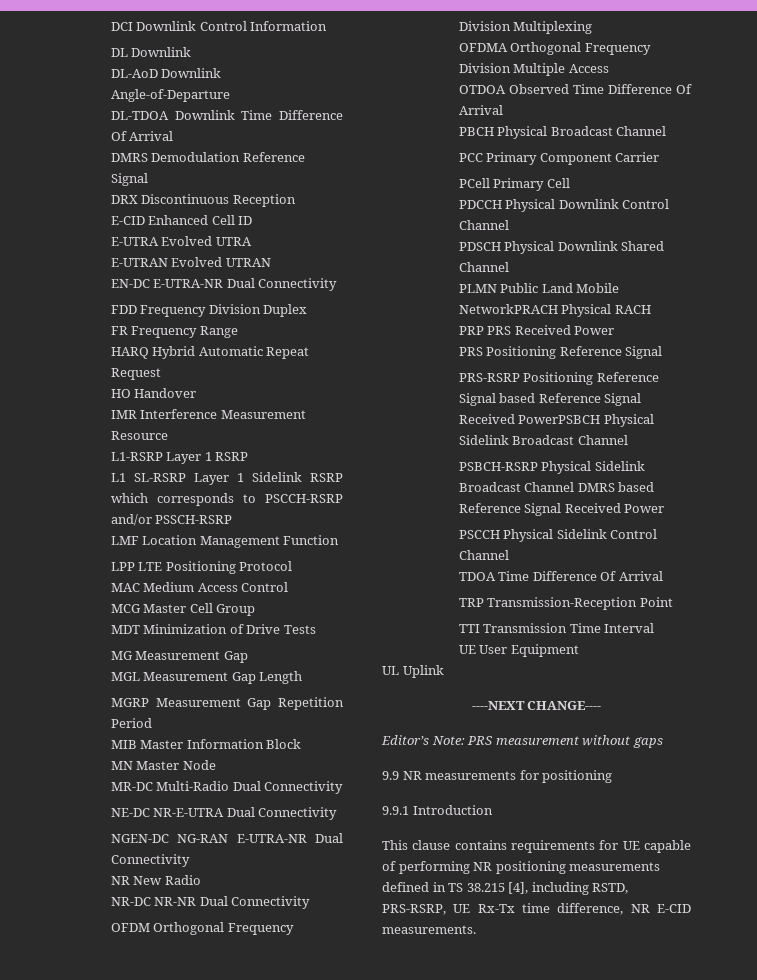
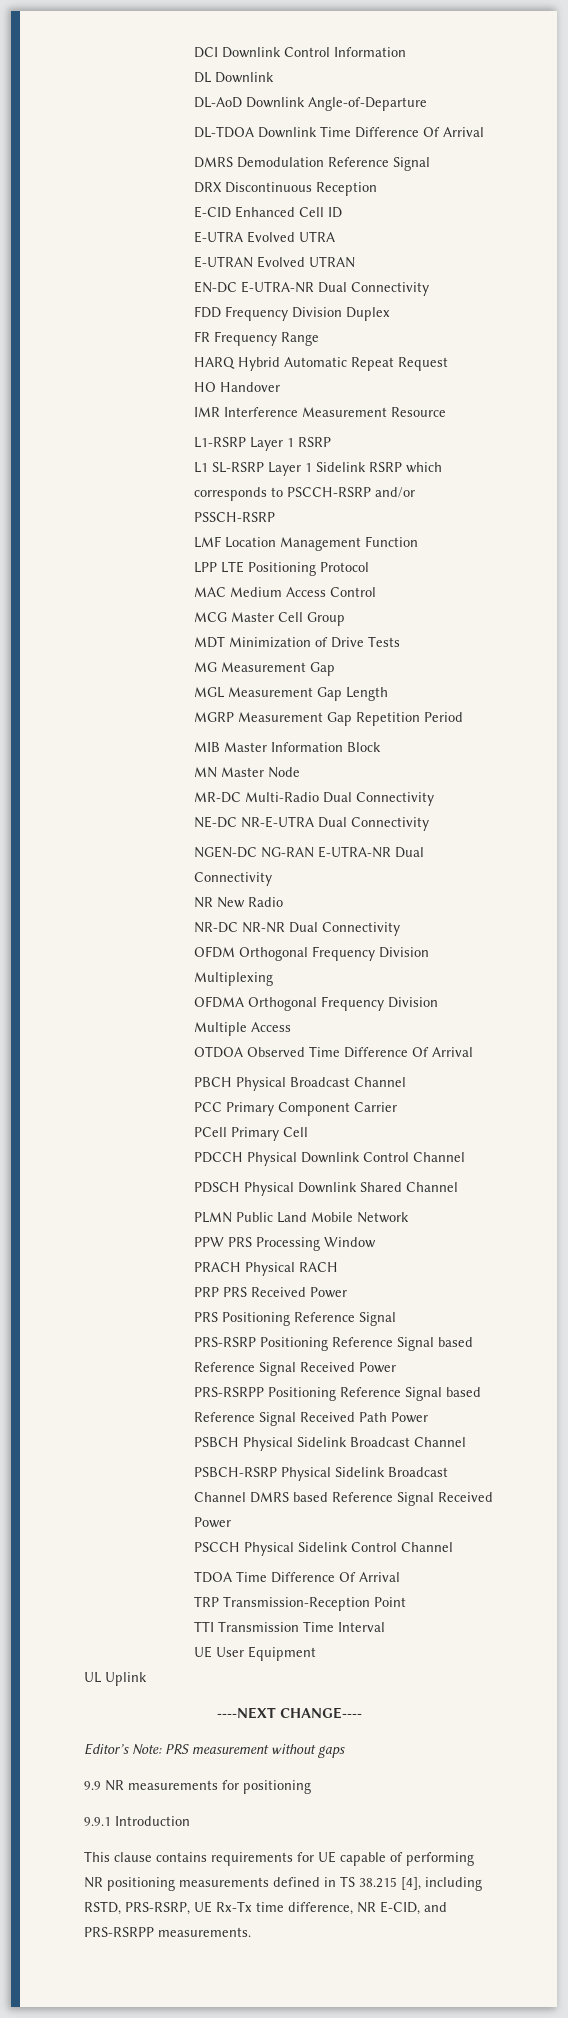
[458,304,558,314] NetworkPRACH -> [357,1212,410,1223] [194,1237,377,1251] [194,1262,242,1272] Network // PPW PRS Processing Window // PRACH
[518,415,601,424] PowerPSBCH -> [359,1362,397,1373] [194,1387,482,1401] [194,1412,429,1426] [194,1437,240,1447] Power // PRS-RSRPP Positioning Reference Signal based Reference Signal Received Path Power // PSBCH
[657,904,691,913] E-CID -> [380,1901,447,1915] [84,1927,154,1937] E-CID, and PRS-RSRPP

